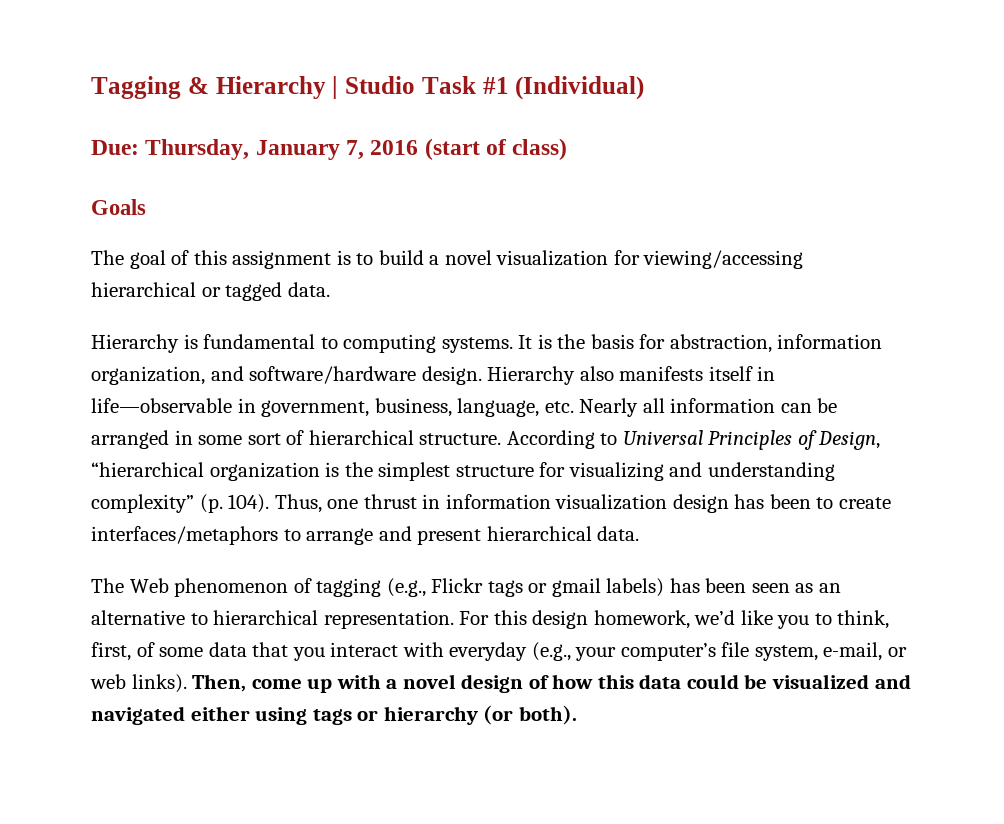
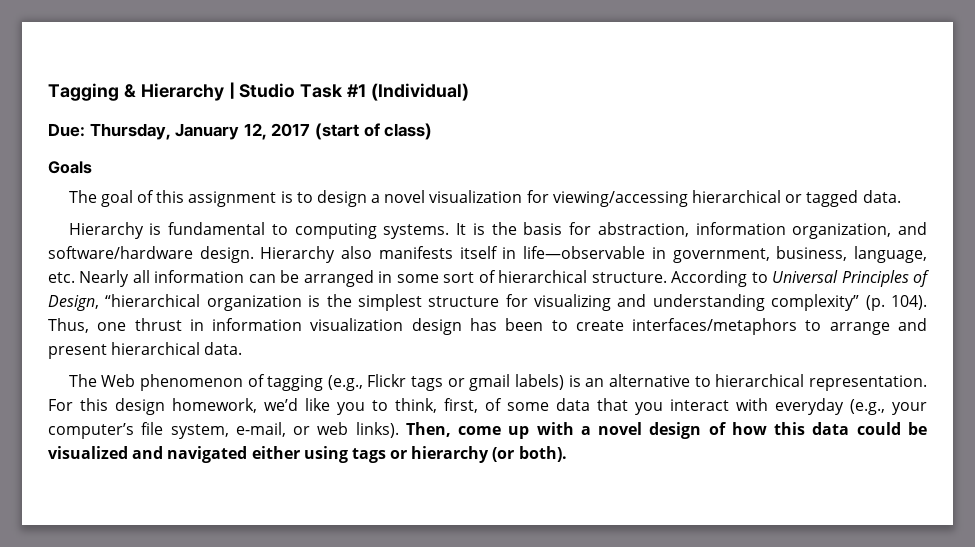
[346,140,419,160] 7, 2016 -> [243,123,311,140] 12, 2017
[378,250,424,265] build -> [316,190,367,207] design
[669,578,814,593] has been seen as -> [568,375,581,387] is

